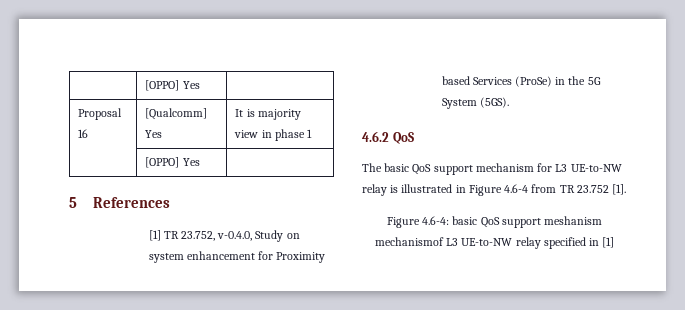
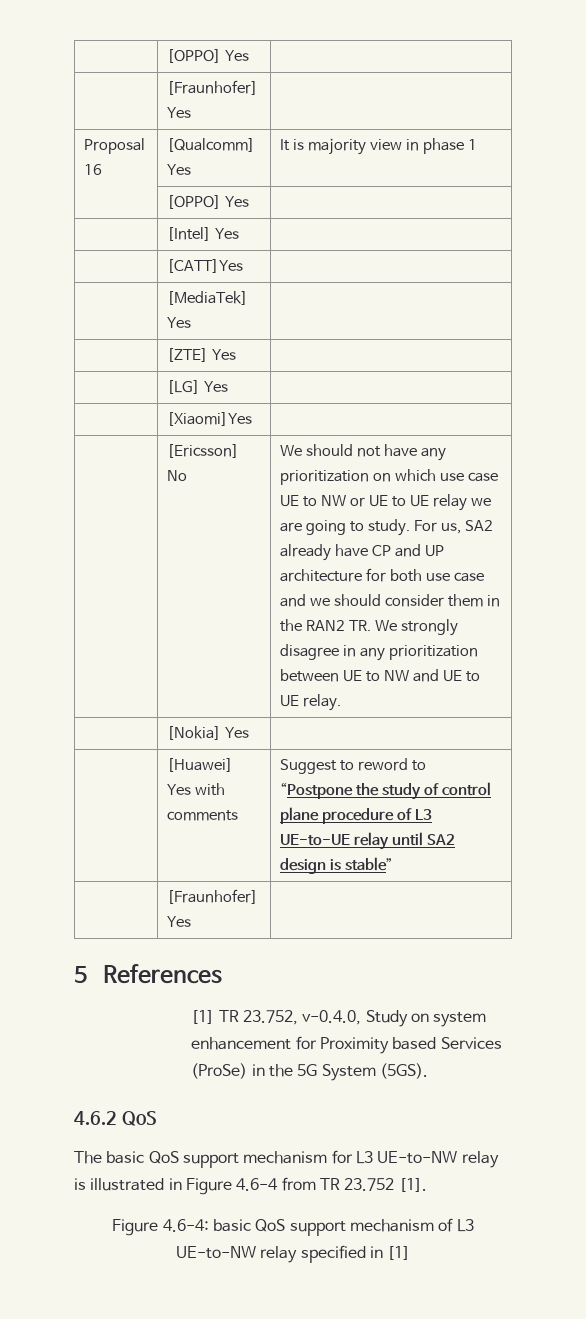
[145,80,200,91] | [OPPO] Yes | -> [167,49,250,63] [167,80,259,95] [167,107,192,118] | [OPPO] Yes | // | [Fraunhofer] Yes |
(200, 162) none -> [167,227,240,241] [167,259,244,273] [167,291,249,305] [167,317,192,328] [167,348,237,362] [167,380,229,394] [167,412,253,426] [167,444,240,458] [167,470,188,481] [280,444,447,461] [280,469,499,485] [280,494,491,511] [280,519,493,536] [280,544,445,561] [280,568,485,582] [280,594,501,607] [280,619,459,636] [280,644,479,661] [280,669,480,682] [280,694,342,711] [167,726,250,740] [167,758,234,772] [167,783,226,796] [167,810,239,821] [280,758,427,774] [280,782,492,800] [280,807,433,824] [280,832,456,850] [280,857,394,874] [167,889,259,904] [167,916,192,927] // | [Intel] Yes | // | [CATT]Yes | // | [MediaTek] Yes | // | [ZTE] Yes | // | [LG] Yes | // | [Xiaomi]Yes | // | [Ericsson] No | We should not have any prioritization on which use case UE to NW or UE to UE relay we are going to study. For us, SA2 already have CP and UP architecture for both use case and we should consider them in the RAN2 TR. We strongly disagree in any prioritization between UE to NW and UE to UE relay. // | [Nokia] Yes | // | [Huawei] Yes with comments | Suggest to reword to “Postpone the study of control plane procedure of L3 UE-to-UE relay until SA2 design is stable” // | [Fraunhofer] Yes |
[544,216,603,225] [374,237,444,246] meshanism mechanismof -> [349,1218,454,1232] mechanism of

